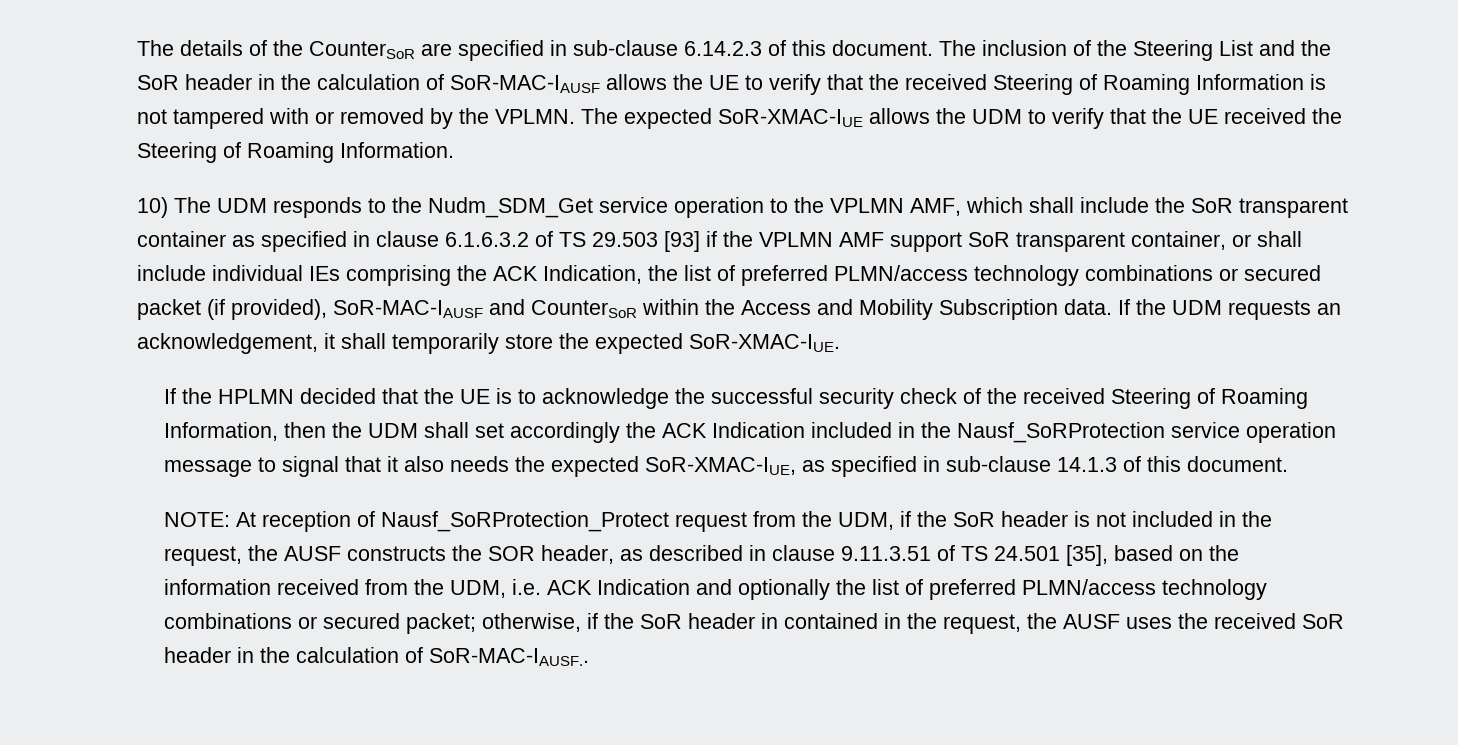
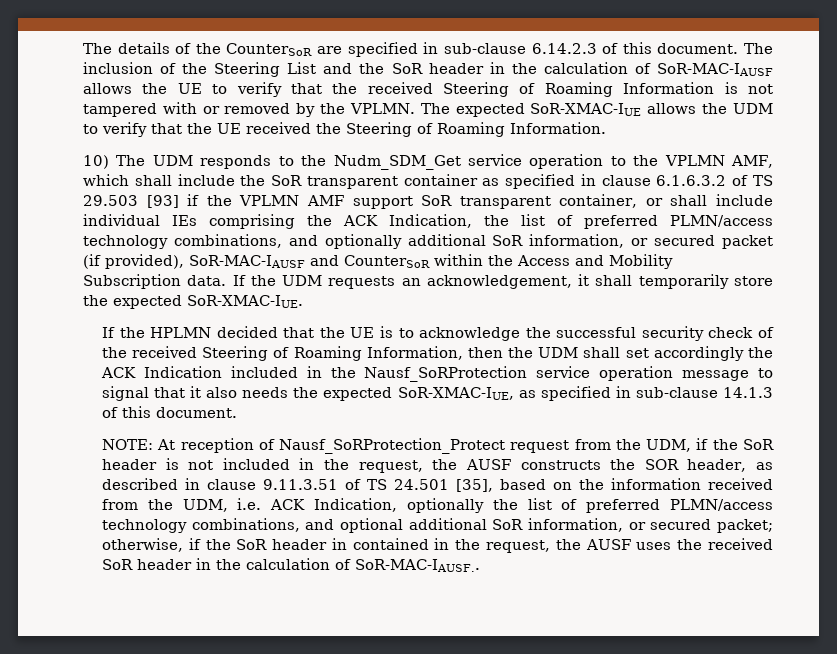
[1084,265,1213,281] combinations -> [173,234,625,249] combinations, and optionally additional SoR information,
[596,579,732,595] Indication and -> [314,498,398,512] Indication,
[163,613,292,629] combinations -> [191,518,623,533] combinations, and optional additional SoR information,

